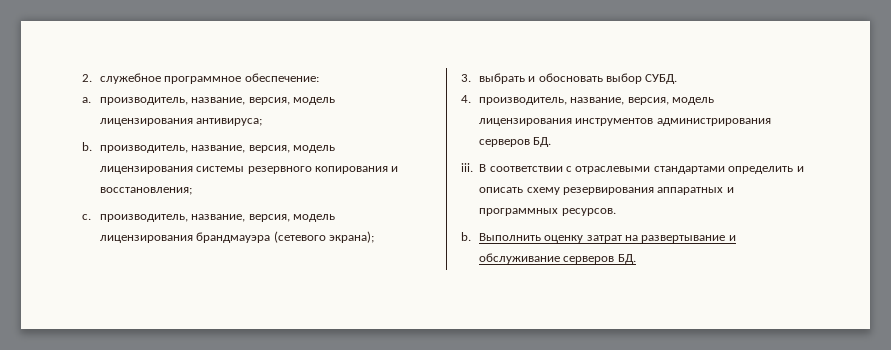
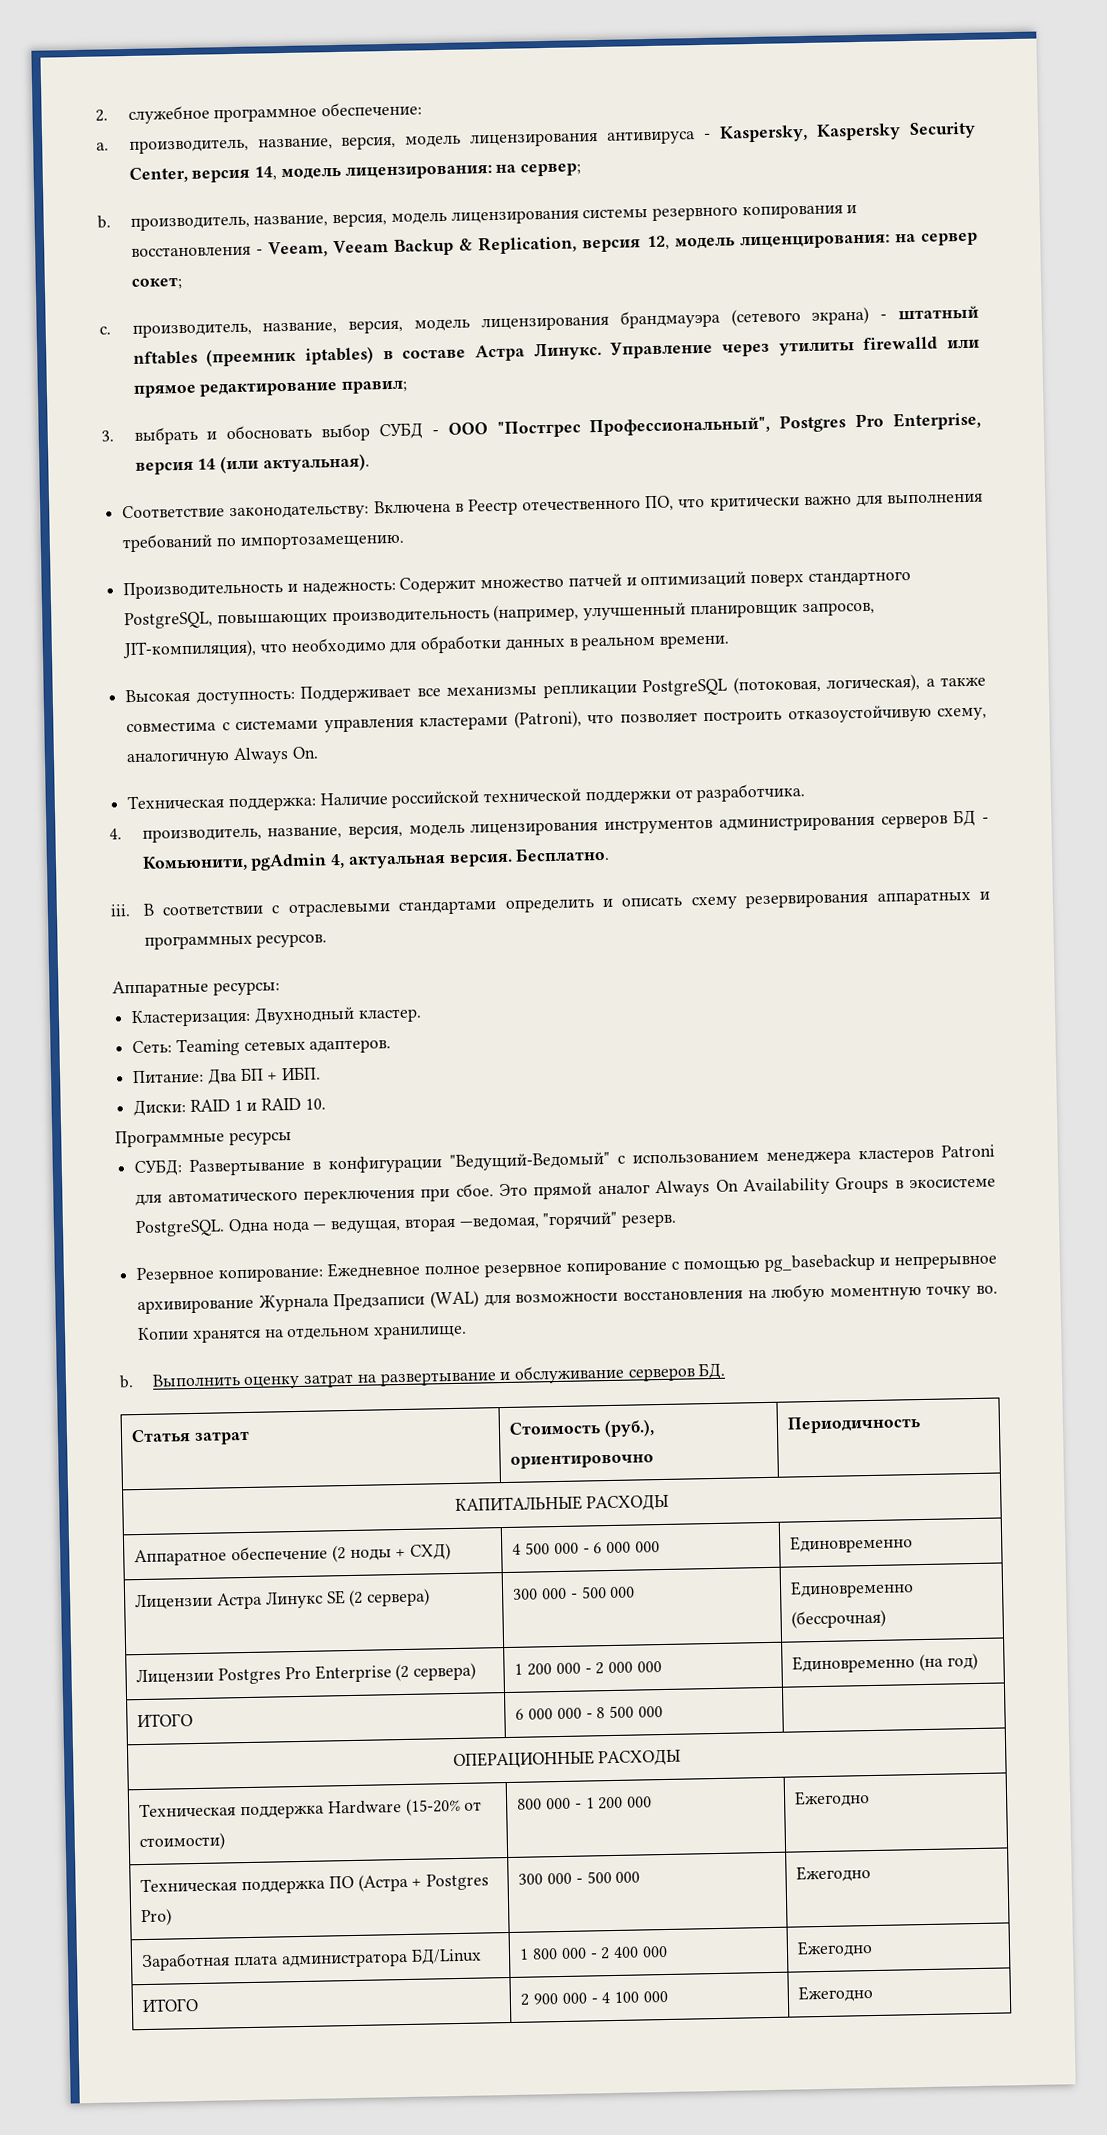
[196,118,263,126] антивируса; -> [607,121,976,145] [128,163,581,183] антивируса - Kaspersky, Kaspersky Security Center, версия 14, модель лицензирования: на сервер;
[99,187,192,195] восстановления; -> [130,232,979,258] [130,276,182,290] восстановления - Veeam, Veeam Backup & Replication, версия 12, модель лиценцирования: на сервер сокет;
[328,231,374,243] экрана); -> [811,305,979,325] [132,336,981,367] [132,379,409,398] экрана) - штатный nftables (преемник iptables) в составе Астра Линукс. Управление через утилиты firewalld или прямое редактирование правил;
[645,74,678,84] СУБД. -> [379,411,981,440] [134,453,370,475] [122,492,983,521] [122,533,404,553] [123,571,911,600] [124,601,875,630] [122,634,730,660] [125,673,987,705] [126,704,988,733] [126,746,319,767] [127,783,806,812] СУБД - ООО "Постгрес Профессиональный", Postgres Pro Enterprise, версия 14 (или актуальная). // Соответствие законодательству: Включена в Реестр отечественного ПО, что критически важно для выполнения требований по импортозамещению. // Производительность и надежность: Содержит множество патчей и оптимизаций поверх стандартного PostgreSQL, повышающих производительность (например, улучшенный планировщик запросов, JIT-компиляция), что необходимо для обработки данных в реальном времени. // Высокая доступность: Поддерживает все механизмы репликации PostgreSQL (потоковая, логическая), а также совместима с системами управления кластерами (Patroni), что позволяет построить отказоустойчивую схему, аналогичную Always On. // Техническая поддержка: Наличие российской технической поддержки от разработчика.
[533,137,552,147] БД. -> [953,809,989,827] [141,846,611,872] БД - Комьюнити, pgAdmin 4, актуальная версия. Бесплатно.
(616, 212) none -> [112,979,280,998] [131,1005,422,1028] [132,1038,392,1057] [132,1066,322,1085] [133,1097,326,1117] [115,1129,292,1148] [134,1144,995,1177] [135,1176,997,1207] [135,1211,678,1238] [136,1253,998,1285] [137,1283,999,1315] [137,1324,468,1343] // Аппаратные ресурсы: // Кластеризация: Двухнодный кластер. // Сеть: Teaming сетевых адаптеров. // Питание: Два БП + ИБП. // Диски: RAID 1 и RAID 10. // Программные ресурсы // СУБД: Развертывание в конфигурации "Ведущий-Ведомый" с использованием менеджера кластеров Patroni для автоматического переключения при сбое. Это прямой аналог Always On Availability Groups в экосистеме PostgreSQL. Одна нода — ведущая, вторая —ведомая, "горячий" резерв. // Резервное копирование: Ежедневное полное резервное копирование с помощью pg_basebackup и непрерывное архивирование Журнала Предзаписи (WAL) для возможности восстановления на любую моментную точку во. Копии хранятся на отдельном хранилище.
(636, 259) none -> [131,1429,251,1445] [509,1419,656,1438] [510,1453,655,1469] [787,1415,922,1434] [454,1493,670,1512] [134,1543,452,1567] [512,1541,660,1555] [790,1534,914,1554] [135,1588,431,1611] [513,1586,636,1600] [790,1579,915,1599] [791,1609,887,1629] [136,1662,477,1686] [514,1661,662,1676] [792,1652,978,1674] [137,1713,194,1728] [515,1705,663,1720] [452,1748,682,1770] [139,1797,483,1820] [139,1832,226,1852] [517,1796,653,1810] [794,1790,871,1808] [140,1873,490,1895] [141,1908,173,1927] [518,1871,641,1885] [796,1865,872,1883] [141,1947,482,1972] [519,1945,668,1960] [797,1940,874,1958] [142,1997,200,2013] [520,1990,668,2006] [798,1985,874,2003] // Статья затрат | Стоимость (руб.), ориентировочно | Периодичность // КАПИТАЛЬНЫЕ РАСХОДЫ // Аппаратное обеспечение (2 ноды + СХД) | 4 500 000 - 6 000 000 | Единовременно // Лицензии Астра Линукс SE (2 сервера) | 300 000 - 500 000 | Единовременно (бессрочная) // Лицензии Postgres Pro Enterprise (2 сервера) | 1 200 000 - 2 000 000 | Единовременно (на год) // ИТОГО | 6 000 000 - 8 500 000 | // ОПЕРАЦИОННЫЕ РАСХОДЫ // Техническая поддержка Hardware (15-20% от стоимости) | 800 000 - 1 200 000 | Ежегодно // Техническая поддержка ПО (Астра + Postgres Pro) | 300 000 - 500 000 | Ежегодно // Заработная плата администратора БД/Linux | 1 800 000 - 2 400 000 | Ежегодно // ИТОГО | 2 900 000 - 4 100 000 | Ежегодно

